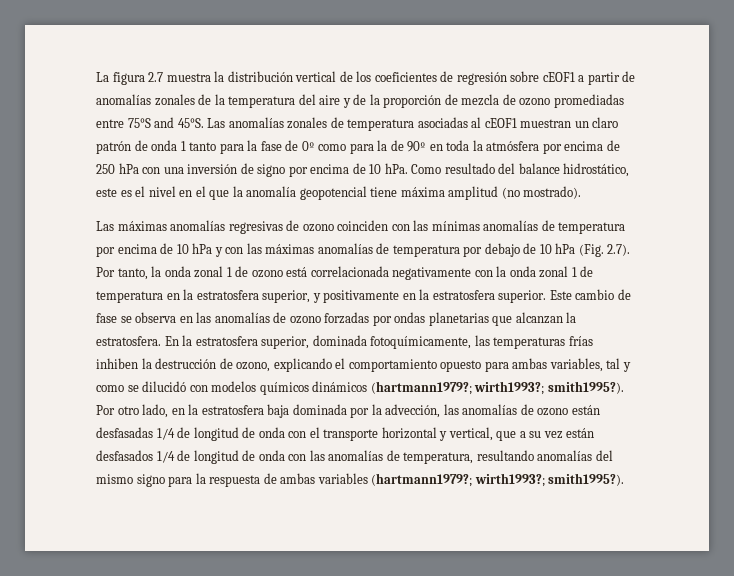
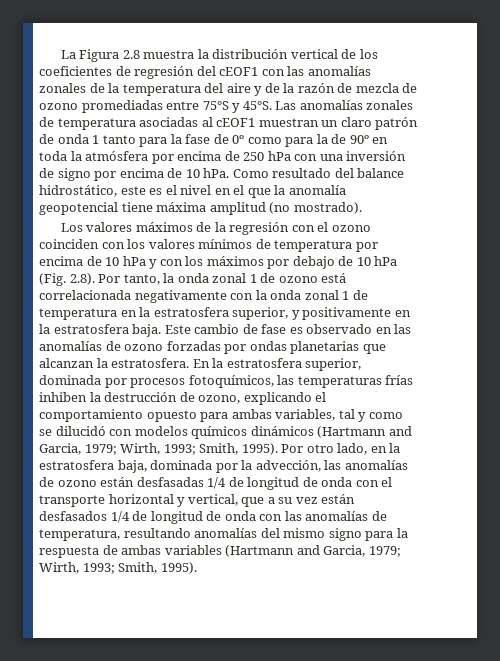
[112,72,164,85] figura 2.7 -> [79,49,140,62] Figura 2.8
[510,71,636,85] sobre cEOF1 a partir de -> [196,66,305,76] del cEOF1 con las
[383,95,442,108] proporción -> [297,83,335,93] razón
[154,117,175,128] and -> [232,103,241,113] y
[96,220,539,234] Las máximas anomalías regresivas de ozono coinciden con las mínimas anomalías -> [60,222,371,235] [39,239,253,249] Los valores máximos de la regresión con el ozono coinciden con los valores mínimos
[246,243,460,257] las máximas anomalías de temperatura -> [185,256,264,266] los máximos
[607,244,631,256] 2.7). -> [69,273,95,285] 2.8).
[498,290,547,303] superior. -> [132,324,162,337] baja.
[120,312,177,323] se observa -> [289,324,373,334] es observado
[370,336,472,349] fotoquímicamente, -> [104,375,274,388] por procesos fotoquímicos,
[370,381,624,395] (hartmann1979?; wirth1993?; smith1995?). -> [317,426,412,438] [39,443,278,455] (Hartmann and Garcia, 1979; Wirth, 1993; Smith, 1995).
[267,404,290,418] baja -> [117,460,147,473] baja,
[371,473,625,487] (hartmann1979?; wirth1993?; smith1995?). -> [225,545,401,557] [39,562,197,574] (Hartmann and Garcia, 1979; Wirth, 1993; Smith, 1995).

